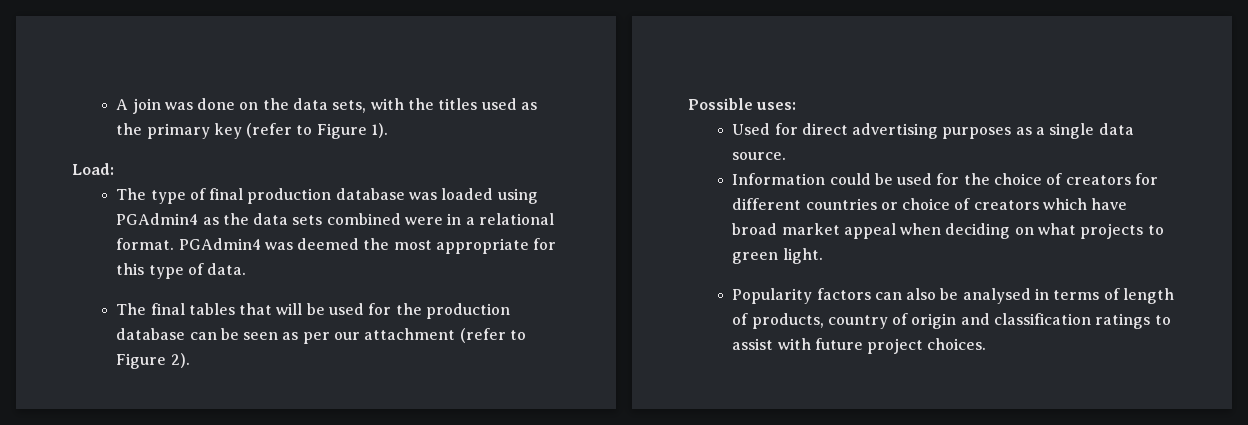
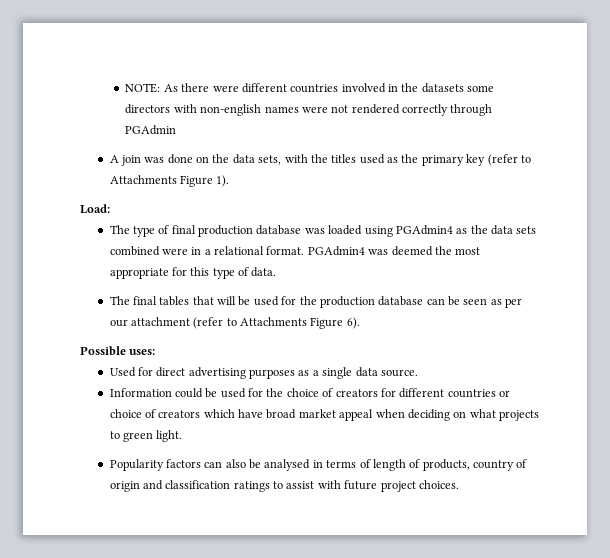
(116, 104) none -> [125,83,495,93] [125,104,493,116] [125,125,177,135] NOTE: As there were different countries involved in the datasets some directors with non-english names were not rendered correctly through PGAdmin //
(313, 130) none -> [109,175,177,184] Attachments
[116,353,190,369] Figure 2). -> [240,317,360,329] Attachments Figure 6).

